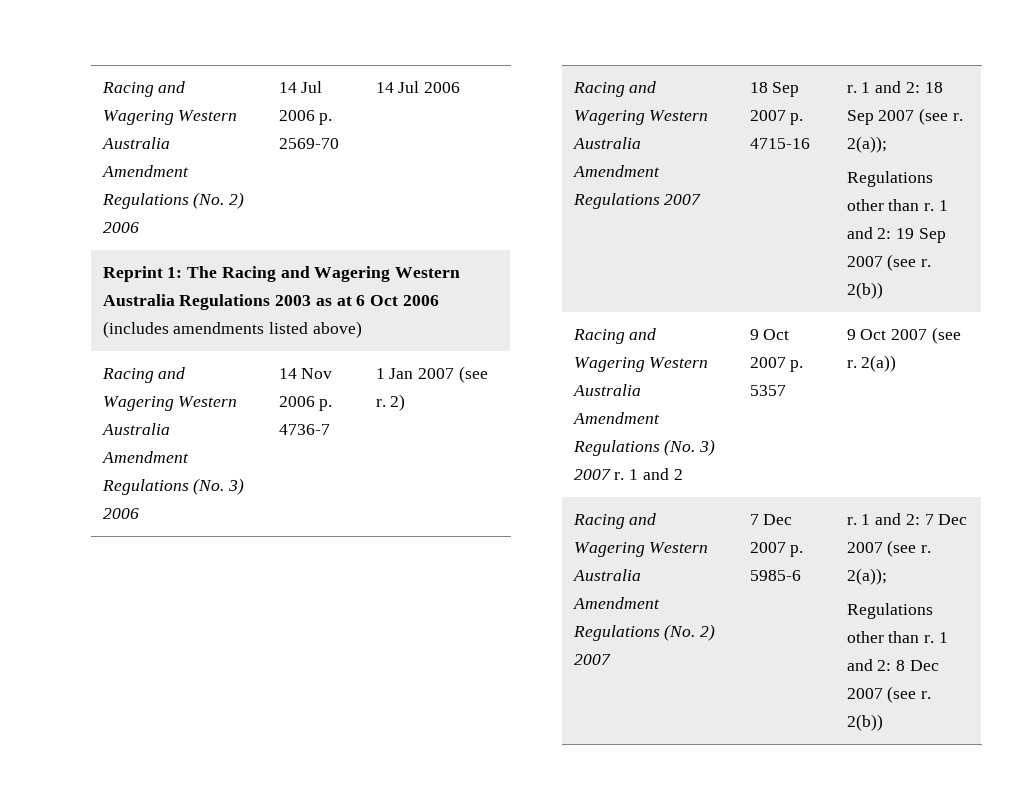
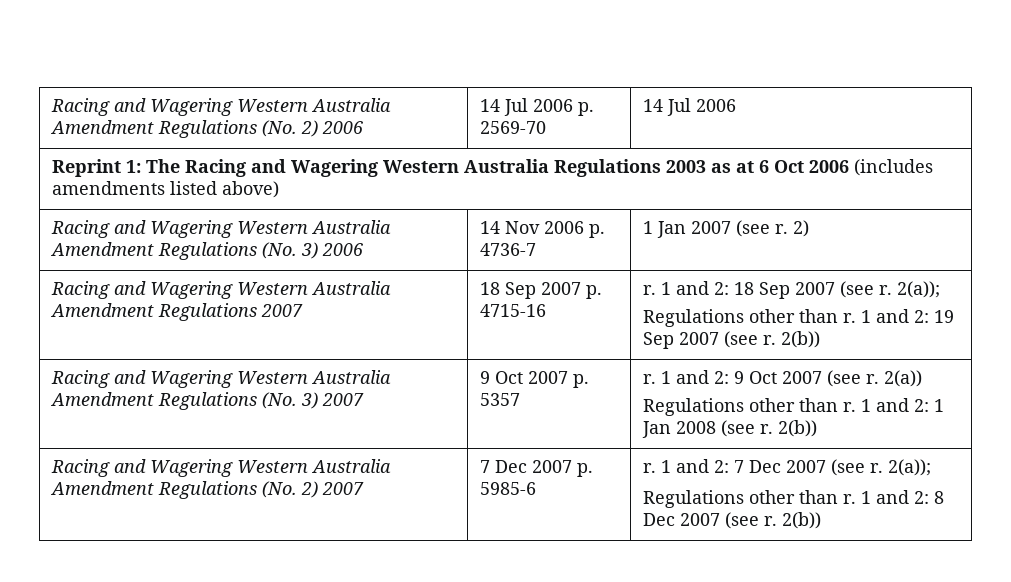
[614,468,683,480] r. 1 and 2 -> (364, 399) none
(786, 390) none -> [642,370,729,384] r. 1 and 2:
(897, 363) none -> [642,398,944,416] [641,420,817,438] // Regulations other than r. 1 and 2: 1 Jan 2008 (see r. 2(b))

